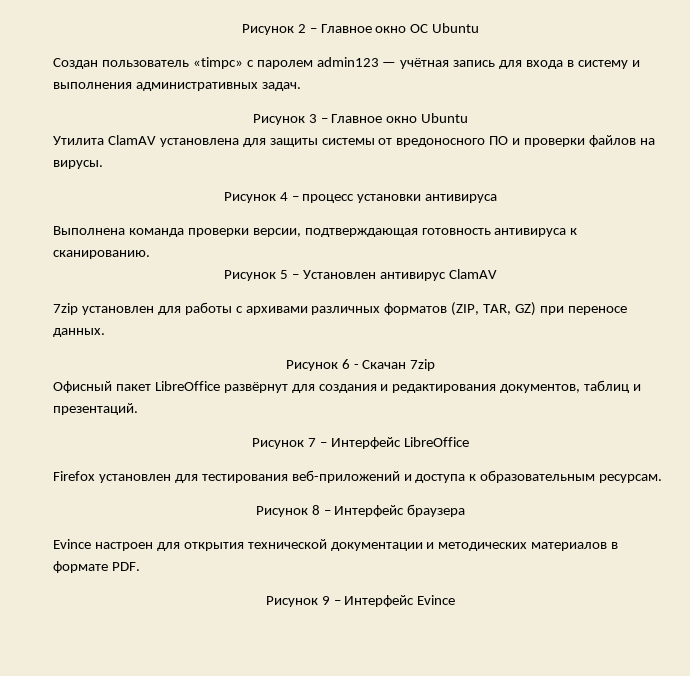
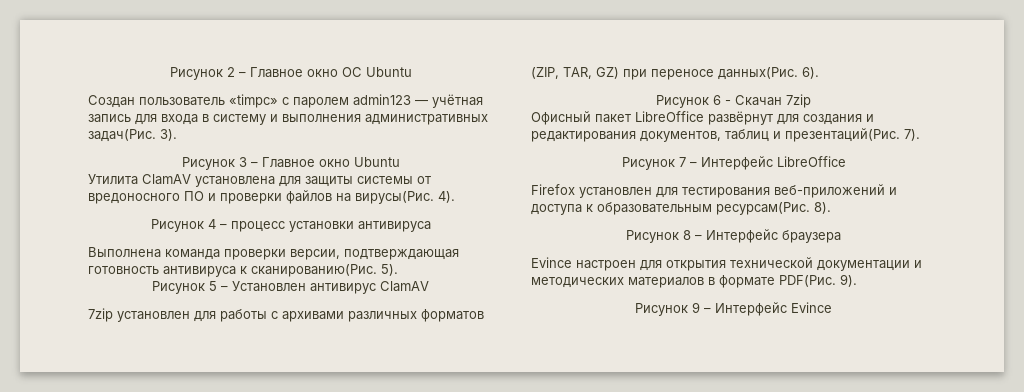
[261,82,301,91] задач. -> [88,129,177,142] задач(Рис. 3).
[53,160,103,169] вирусы. -> [355,191,455,204] вирусы(Рис. 4).
[53,250,150,259] сканированию. -> [251,264,398,277] сканированию(Рис. 5).
[53,328,105,337] данных. -> [718,67,819,80] данных(Рис. 6).
[53,403,138,415] презентаций. -> [785,128,920,142] презентаций(Рис. 7).
[599,474,663,483] ресурсам. -> [716,202,831,215] ресурсам(Рис. 8).
[111,562,140,571] PDF. -> [779,274,857,287] PDF(Рис. 9).

